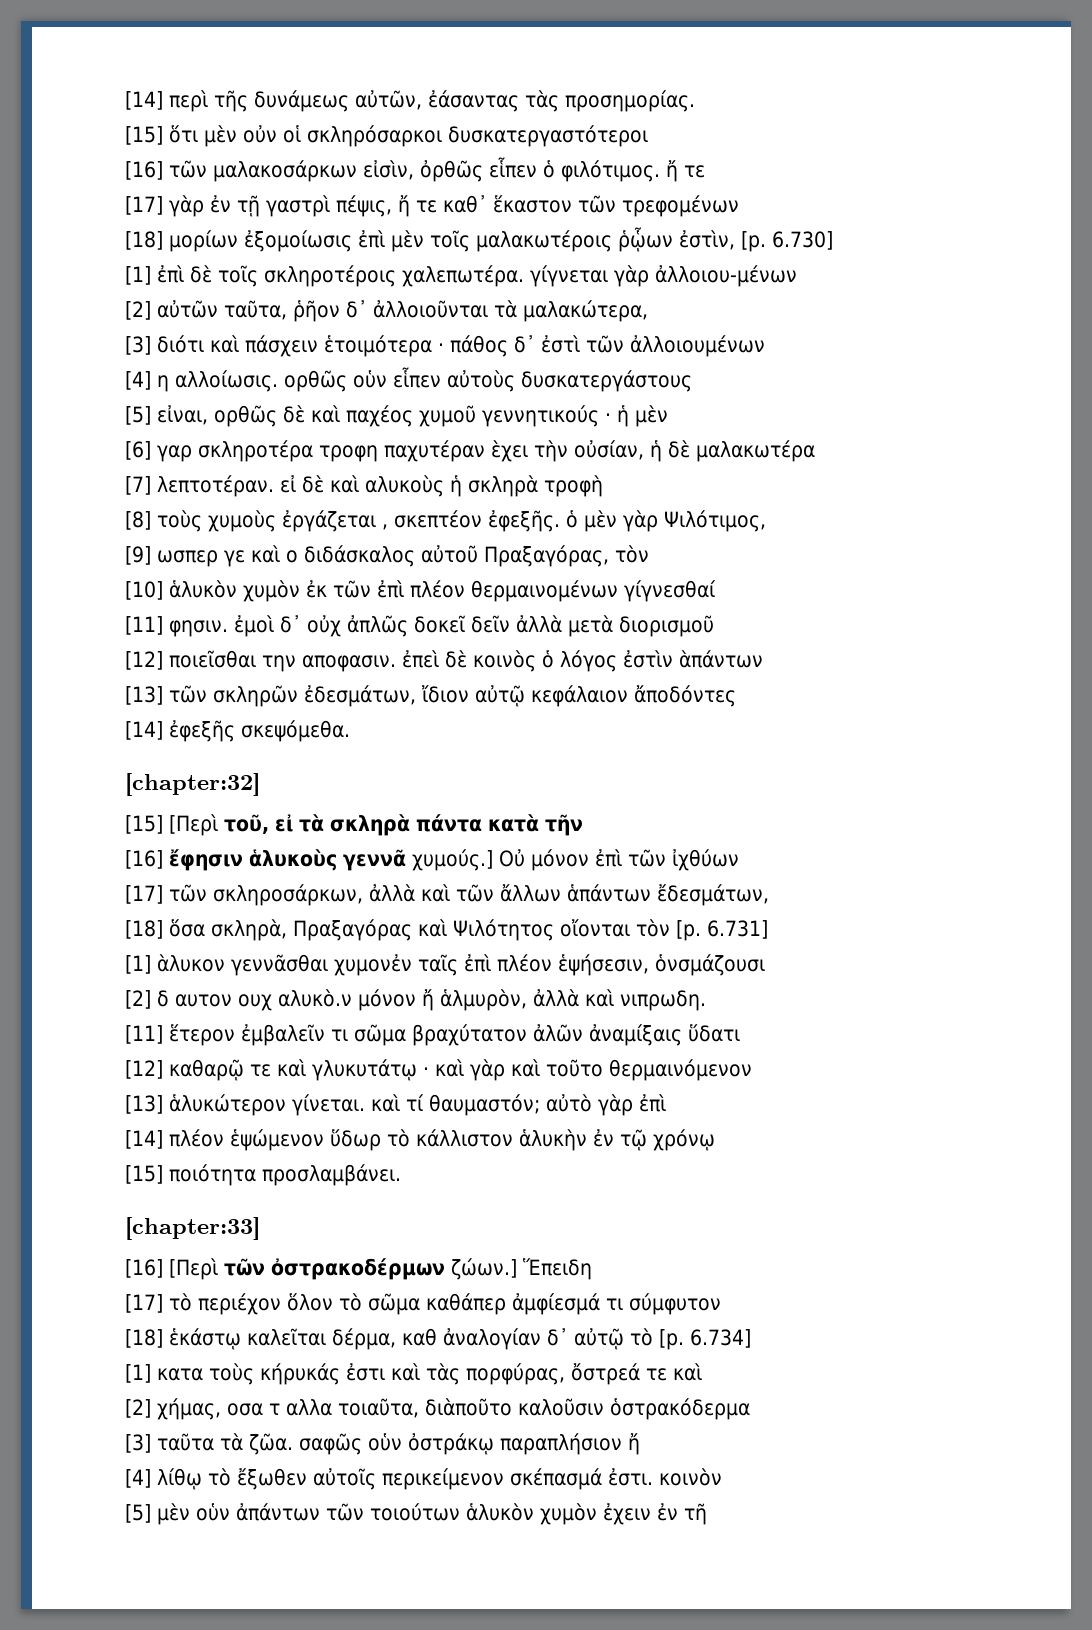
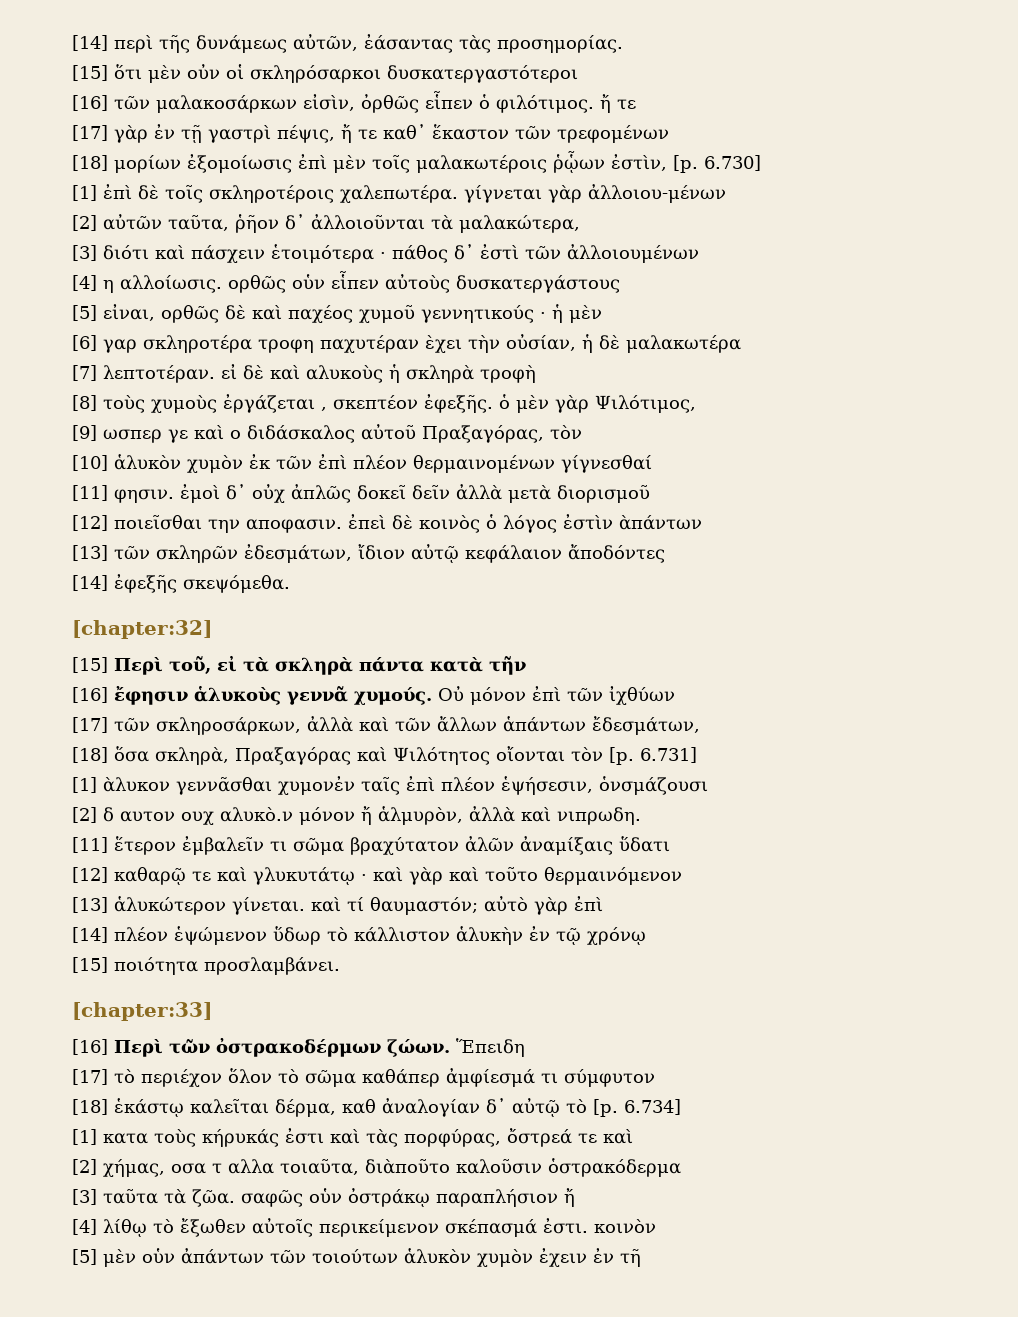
[169,814,218,836] [Περὶ -> [114,657,163,675] Περὶ
[412,849,493,871] χυμούς.] -> [354,687,432,705] χυμούς.
[169,1258,218,1280] [Περὶ -> [114,1039,163,1057] Περὶ
[451,1258,517,1280] ζώων.] -> [387,1039,450,1057] ζώων.

